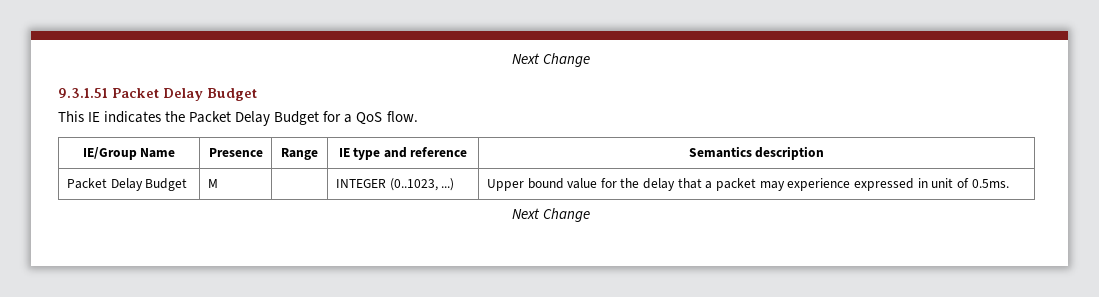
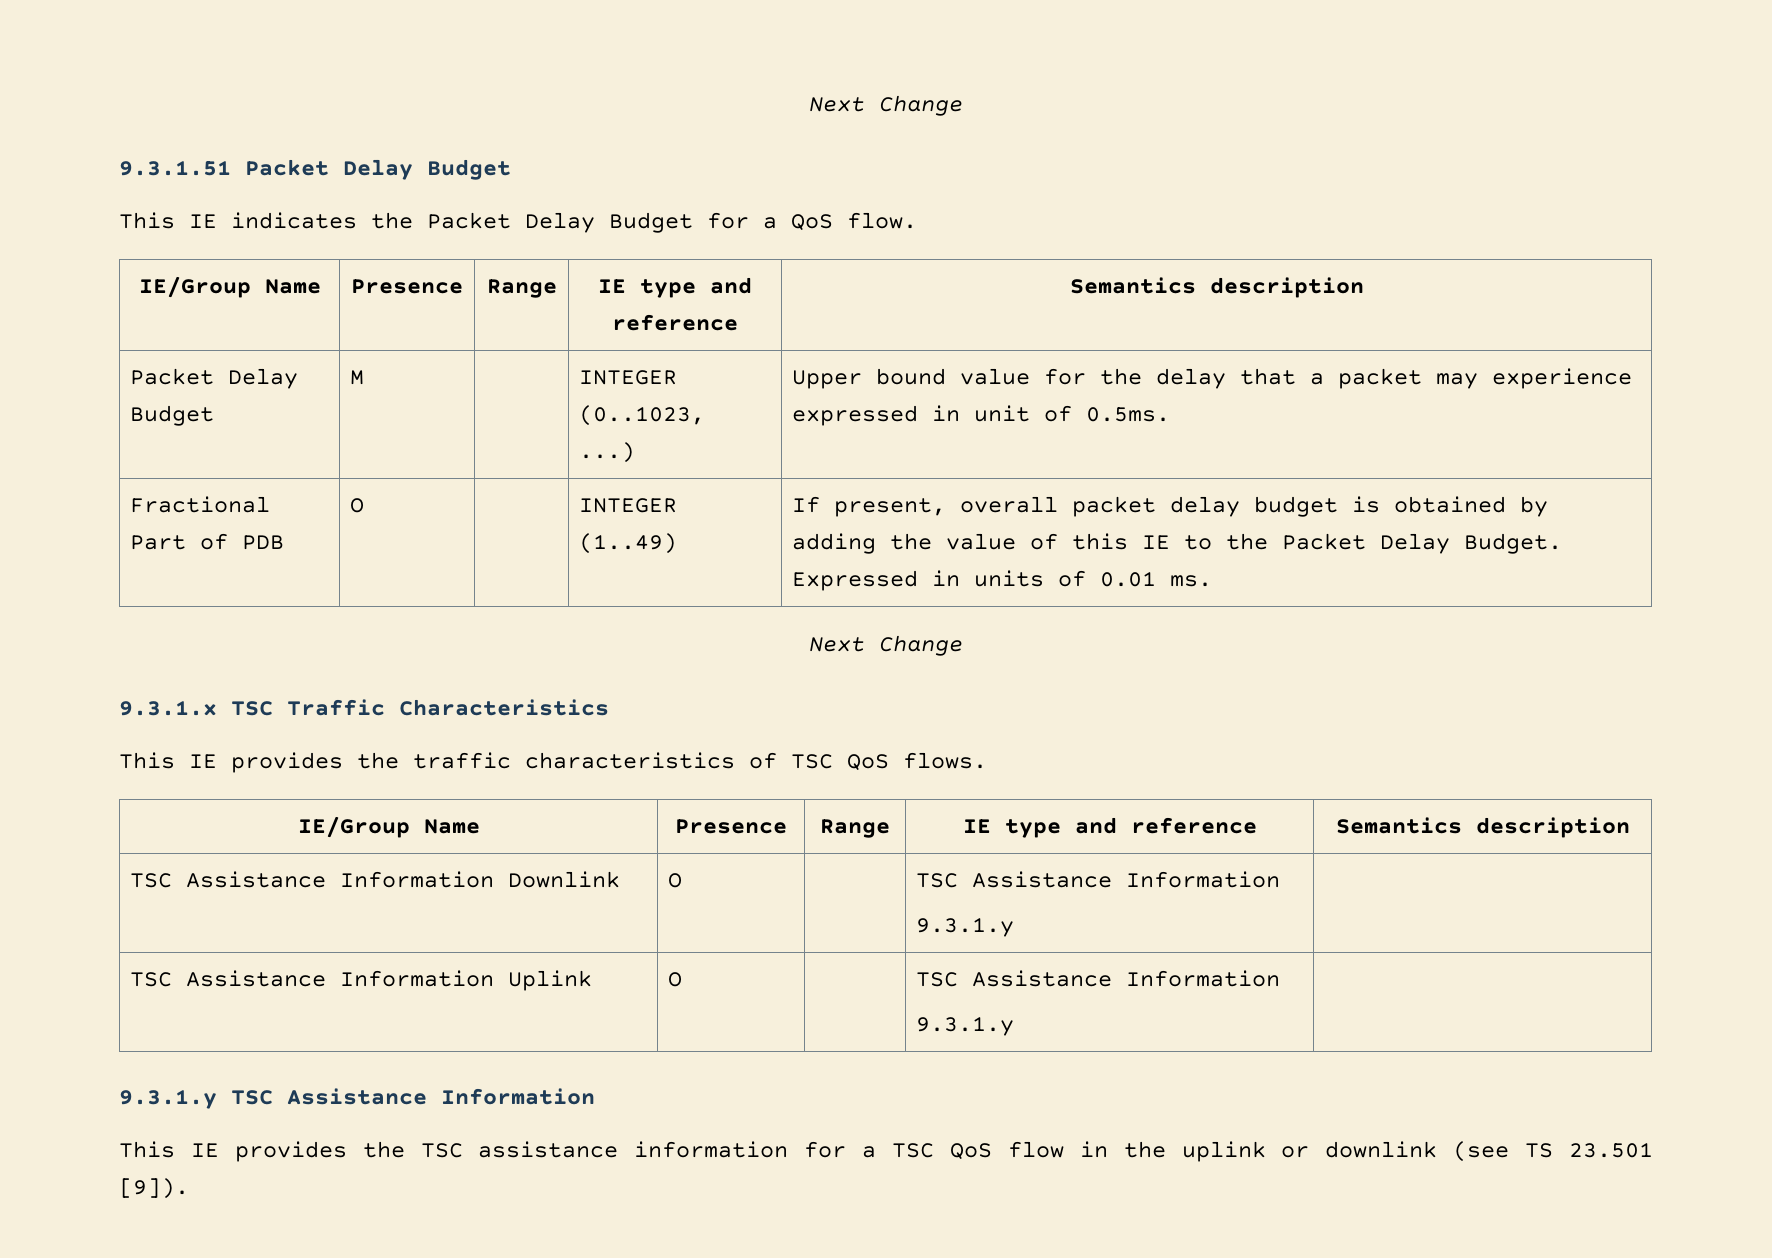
[511,208,591,222] // Next Change -> [130,496,271,513] [130,533,285,550] [350,498,365,513] [579,498,678,513] [579,533,678,554] [792,496,1549,517] [792,533,1563,554] [792,570,1213,591] [809,635,963,656] [119,699,609,716] [119,752,987,773] [297,816,480,838] [675,819,787,834] [820,819,890,838] [962,817,1257,838] [1335,817,1630,838] [130,871,621,888] [668,873,683,888] [916,871,1281,888] [916,917,1015,937] [130,970,593,991] [668,972,683,987] [916,970,1281,987] [916,1016,1015,1036] [119,1088,595,1109] [119,1141,1653,1162] [119,1178,189,1199] // Fractional Part of PDB | O | | INTEGER (1..49) | If present, overall packet delay budget is obtained by adding the value of this IE to the Packet Delay Budget. Expressed in units of 0.01 ms. // Next Change // 9.3.1.x TSC Traffic Characteristics // This IE provides the traffic characteristics of TSC QoS flows. // IE/Group Name | Presence | Range | IE type and reference | Semantics description // TSC Assistance Information Downlink | O | | TSC Assistance Information // 9.3.1.y | // TSC Assistance Information Uplink | O | | TSC Assistance Information // 9.3.1.y | // 9.3.1.y TSC Assistance Information // This IE provides the TSC assistance information for a TSC QoS flow in the uplink or downlink (see TS 23.501 [9]).

